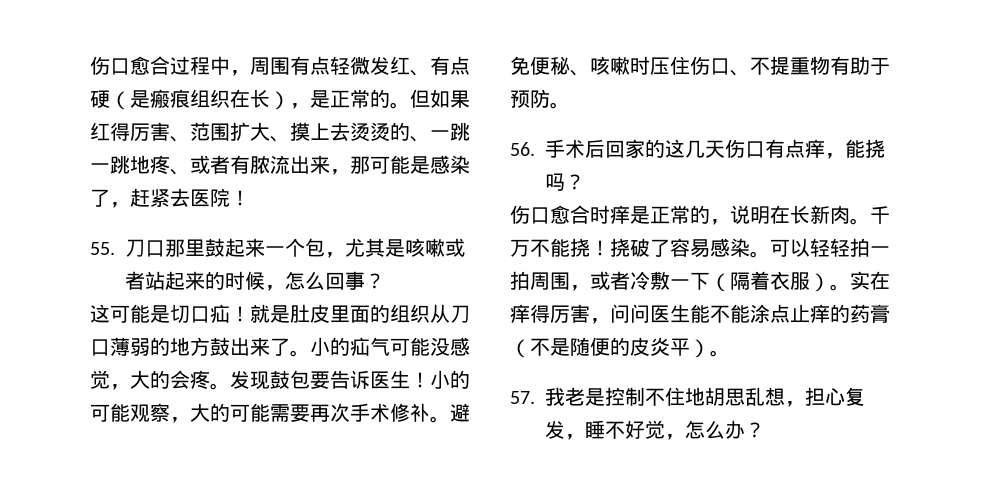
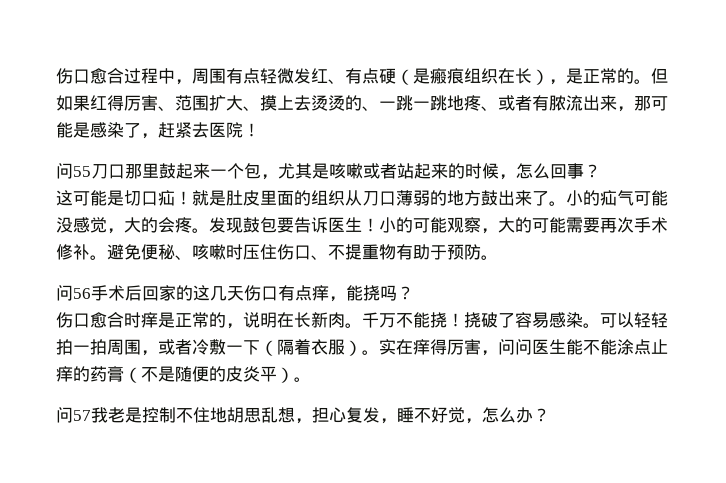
[90,242,115,255] 55. -> [56,163,91,179] 问55
[510,142,535,156] 56. -> [56,285,91,301] 问56
[510,391,535,404] 57. -> [56,407,91,423] 问57

